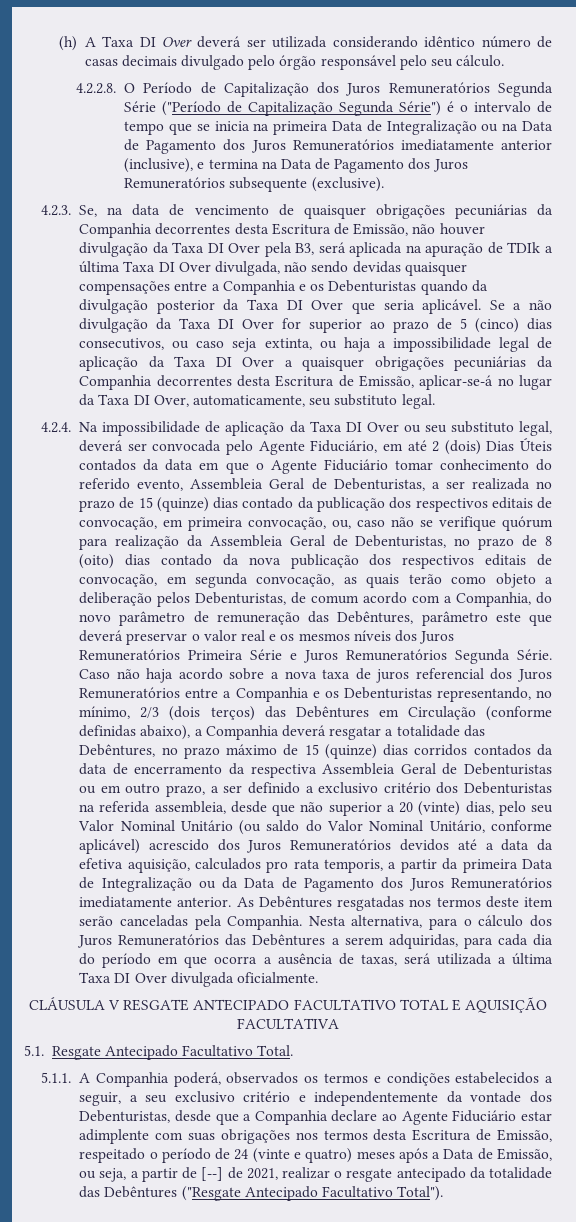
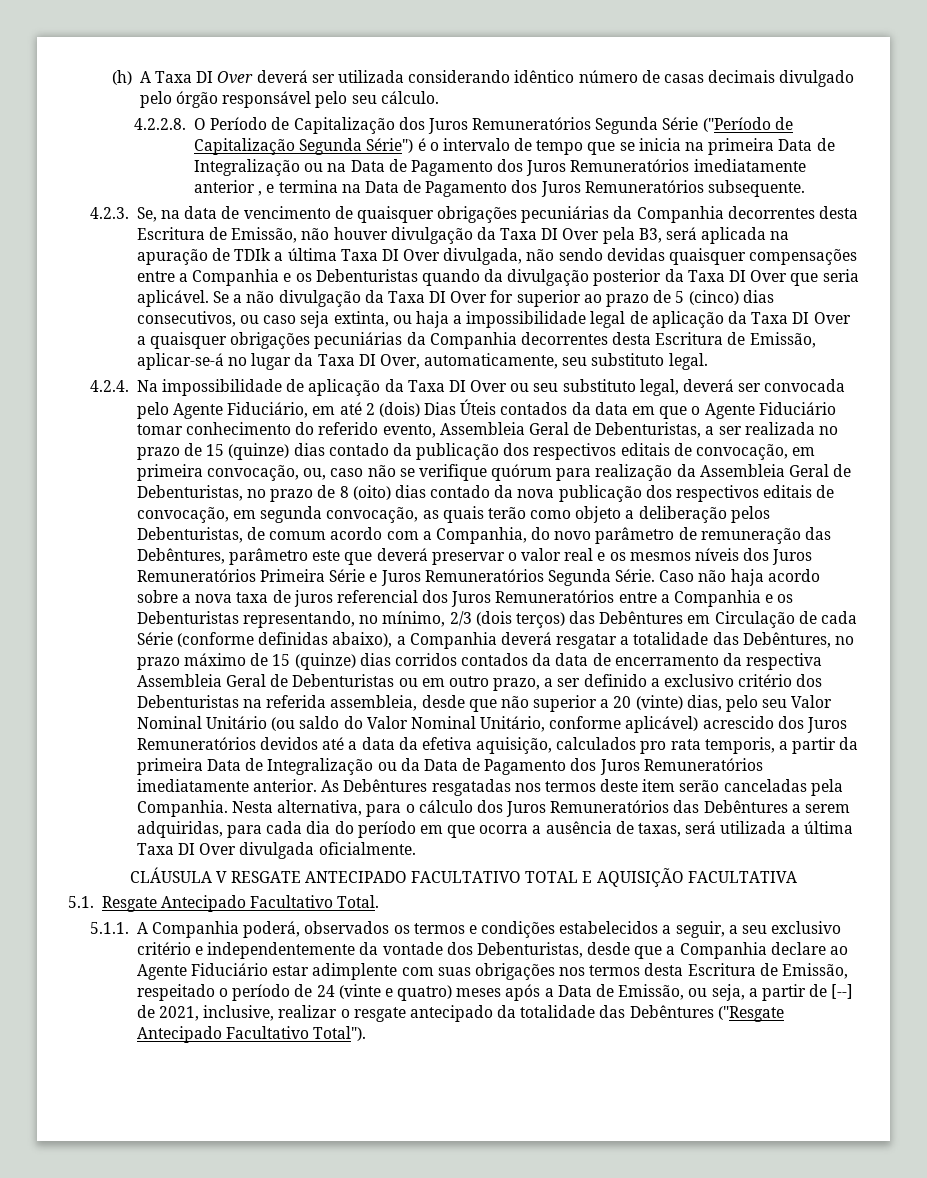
[124,158,194,173] (inclusive), -> [258,191,263,196] ,
[229,177,384,192] subsequente (exclusive). -> [707,180,805,197] subsequente.
(476, 713) none -> [798,611,858,624] [136,632,173,645] de cada Série
(278, 1174) none -> [203,1005,275,1021] inclusive,

